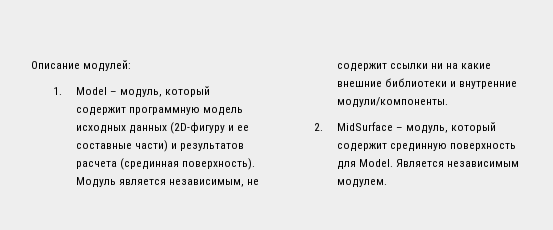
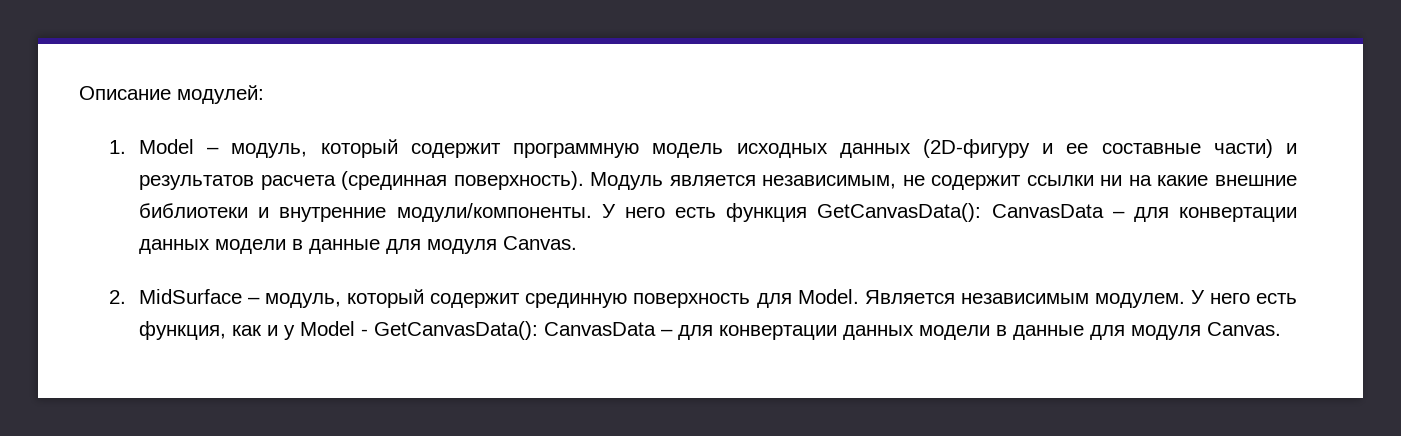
(448, 102) none -> [601,203,1297,222] [139,236,578,254] У него есть функция GetCanvasData(): CanvasData – для конвертации данных модели в данные для модуля Canvas.
(387, 183) none -> [1190,290,1297,304] [139,321,1282,340] У него есть функция, как и у Model - GetCanvasData(): CanvasData – для конвертации данных модели в данные для модуля Canvas.

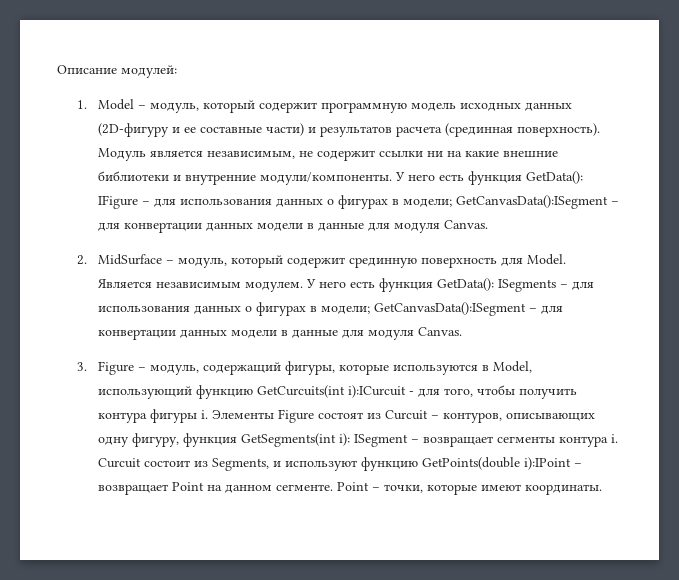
[817,203,1104,222] GetCanvasData(): CanvasData -> [525,171,583,184] [97,195,608,209] GetData(): IFigure – для использования данных о фигурах в модели; GetCanvasData():ISegment
[139,321,657,340] функция, как и у Model - GetCanvasData(): CanvasData -> [378,278,594,292] [97,302,526,316] функция GetData(): ISegments – для использования данных о фигурах в модели; GetCanvasData():ISegment
(1282, 329) none -> [77,361,532,375] [97,385,577,399] [97,409,595,423] [97,433,618,447] [97,457,582,471] [97,482,602,495] // 3. Figure – модуль, содержащий фигуры, которые используются в Model, использующий функцию GetCurcuits(int i):ICurcuit - для того, чтобы получить контура фигуры i. Элементы Figure состоят из Curcuit – контуров, описывающих одну фигуру, функция GetSegments(int i): ISegment – возвращает сегменты контура i. Curcuit состоит из Segments, и используют функцию GetPoints(double i):IPoint – возвращает Point на данном сегменте. Point – точки, которые имеют координаты.

